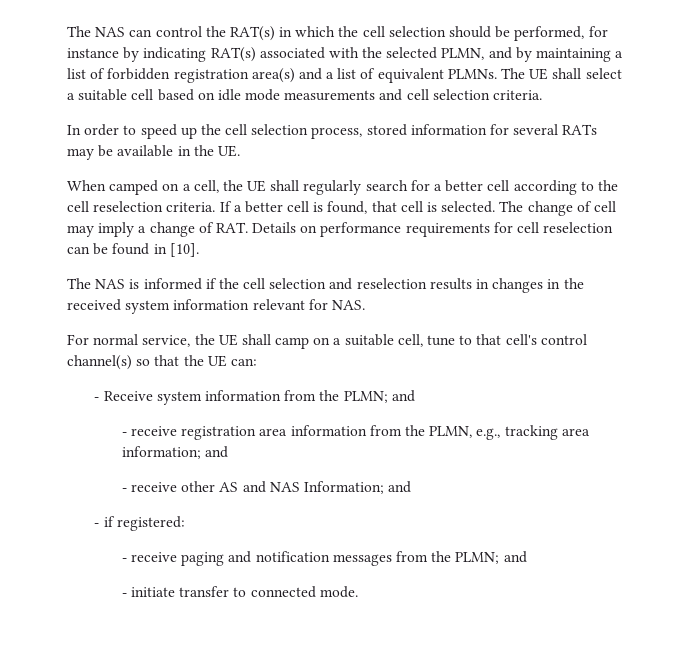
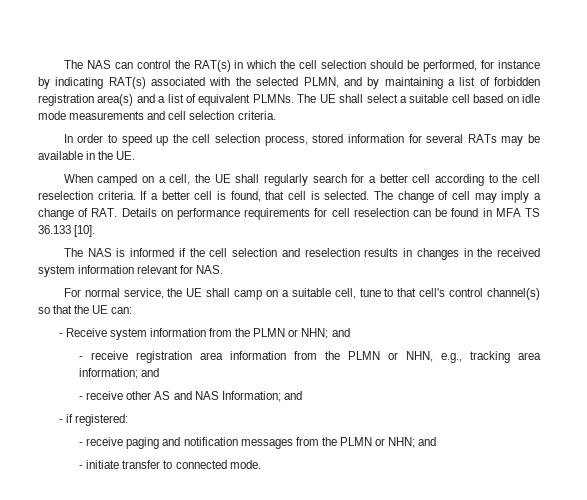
(167, 249) none -> [495,208,540,217] [38,225,71,234] MFA TS 36.133
[343,391,388,403] PLMN; -> [253,328,329,339] PLMN or NHN;
[429,426,473,438] PLMN, -> [348,351,434,362] PLMN or NHN,
[455,552,500,564] PLMN; -> [339,437,416,448] PLMN or NHN;

